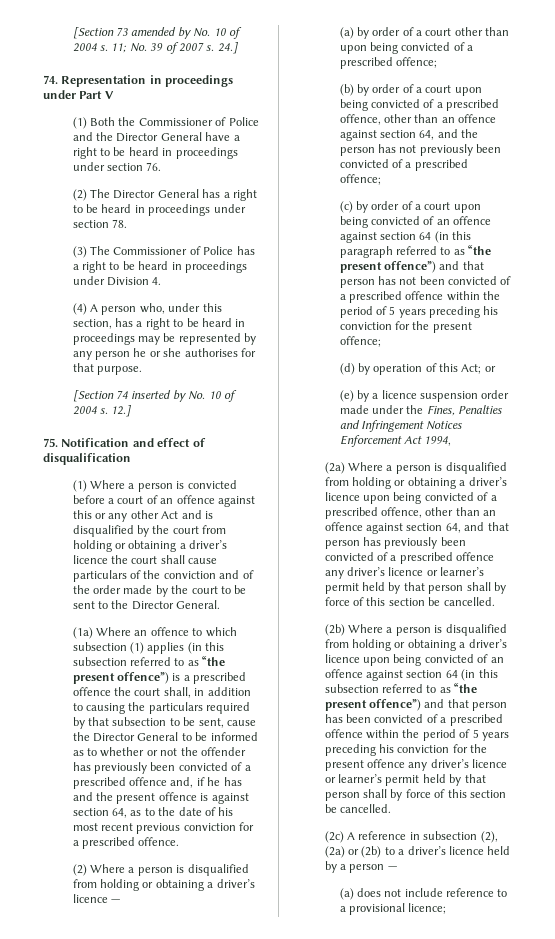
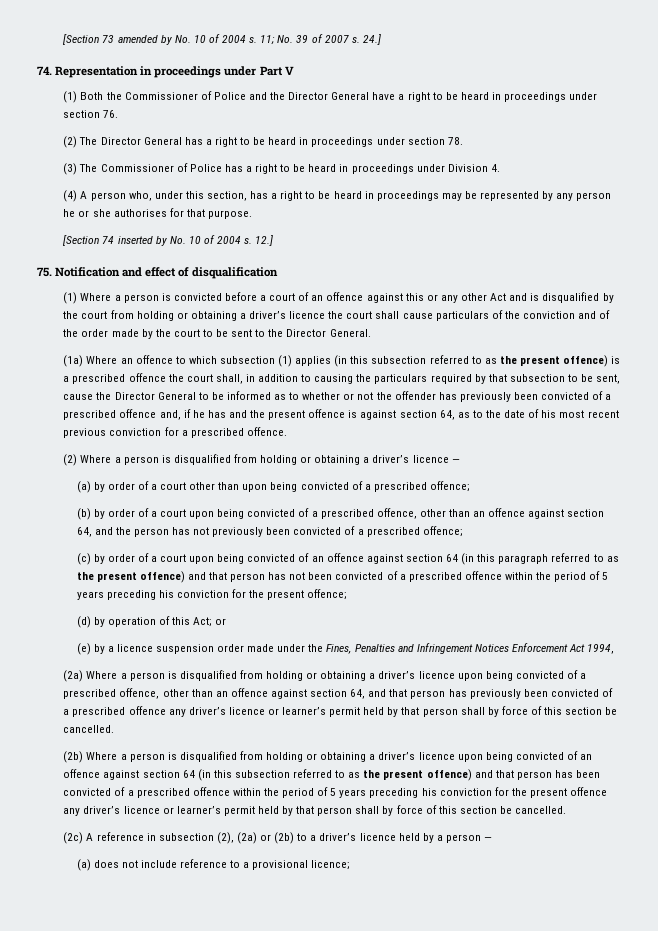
[202,656,226,666] [72,672,170,684] “the present offence”) -> [499,355,609,367] the present offence)
[468,245,492,255] [339,261,436,273] “the present offence”) -> [76,571,185,583] the present offence)
[454,683,478,693] [324,699,422,711] “the present offence”) -> [363,769,472,781] the present offence)

